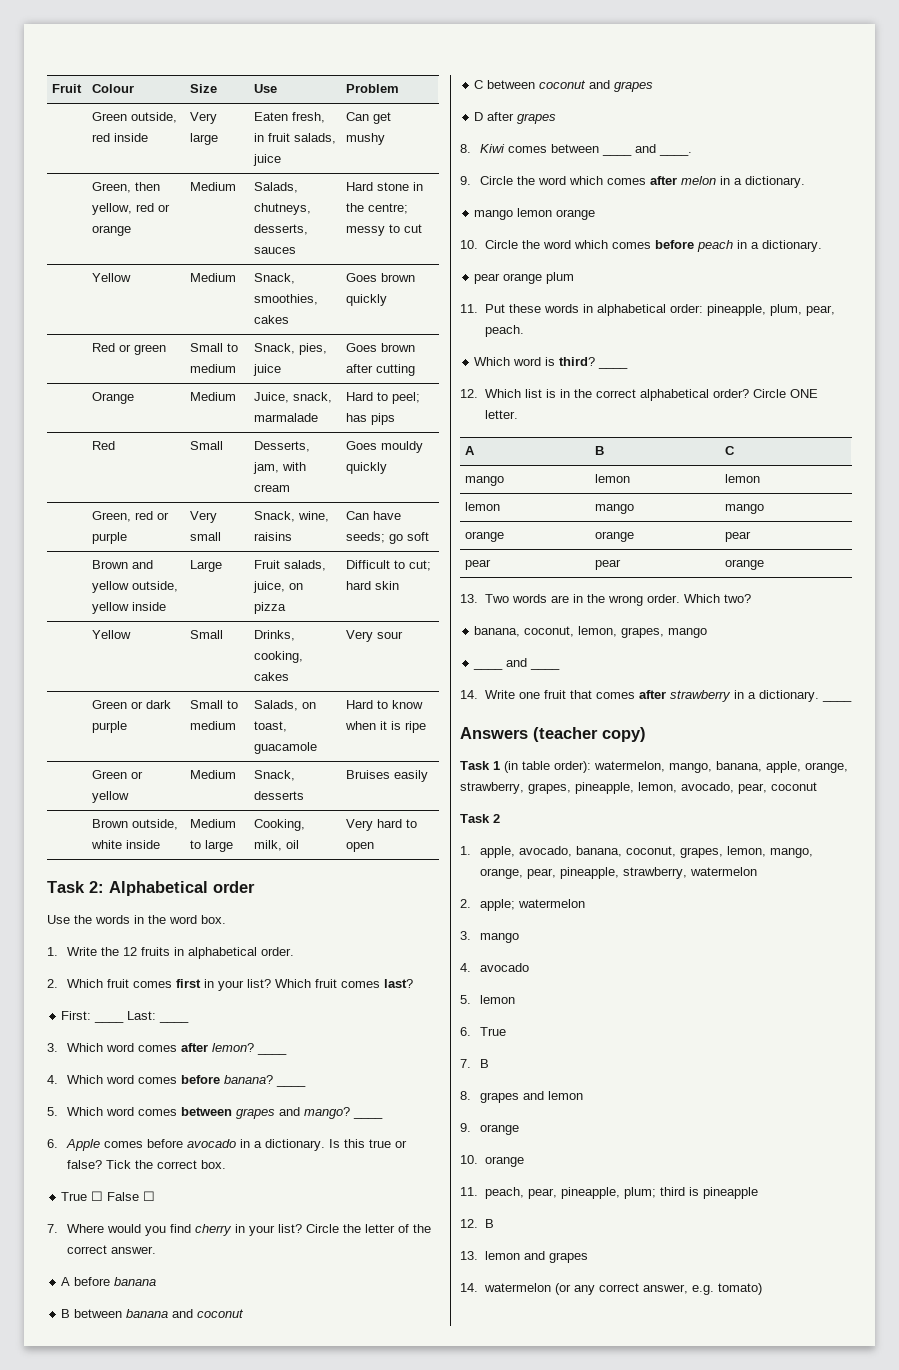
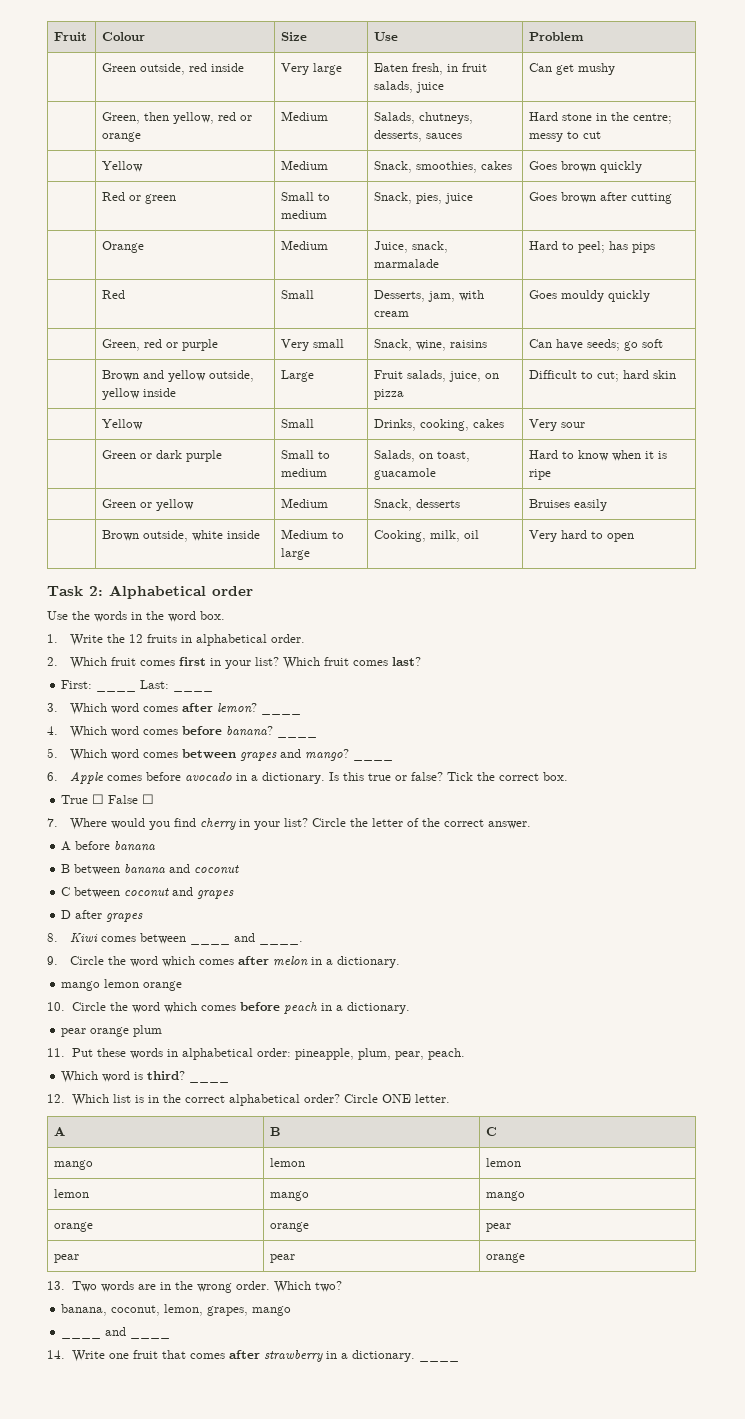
[460,727,646,742] [460,761,848,773] [460,782,817,794] [460,814,500,823] [460,846,813,858] [479,867,757,879] [460,899,585,911] [460,931,519,943] [460,963,529,972] [460,995,515,1004] [460,1027,506,1036] [460,1059,489,1068] [460,1091,583,1103] [460,1123,519,1135] [460,1155,524,1167] [460,1187,758,1199] [460,1219,494,1228] [460,1251,588,1263] [460,1283,762,1295] // Answers (teacher copy) // Task 1 (in table order): watermelon, mango, banana, apple, orange, strawberry, grapes, pineapple, lemon, avocado, pear, coconut // Task 2 // 1. apple, avocado, banana, coconut, grapes, lemon, mango, orange, pear, pineapple, strawberry, watermelon // 2. apple; watermelon // 3. mango // 4. avocado // 5. lemon // 6. True // 7. B // 8. grapes and lemon // 9. orange // 10. orange // 11. peach, pear, pineapple, plum; third is pineapple // 12. B // 13. lemon and grapes // 14. watermelon (or any correct answer, e.g. tomato) -> (459, 1360) none

